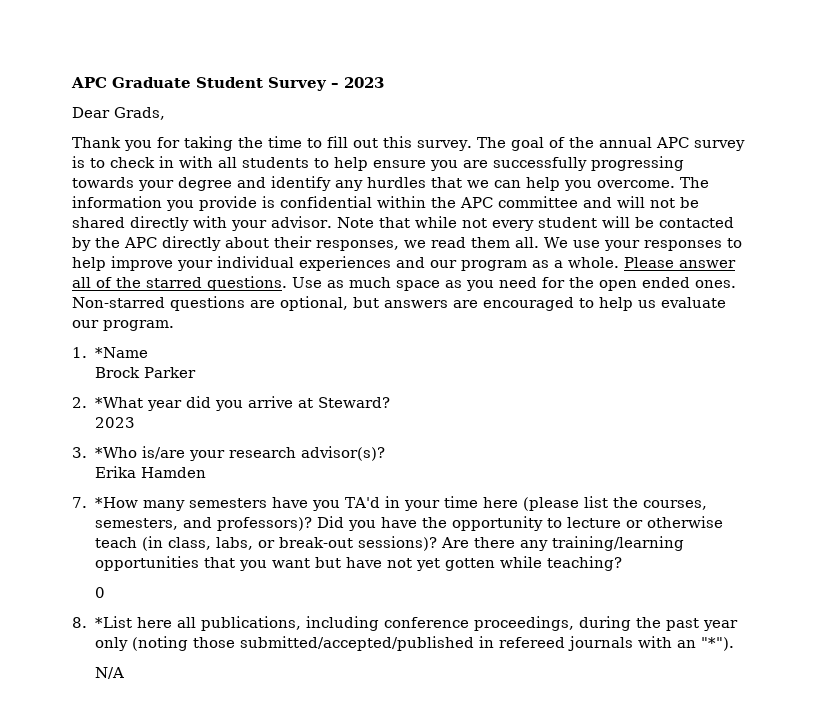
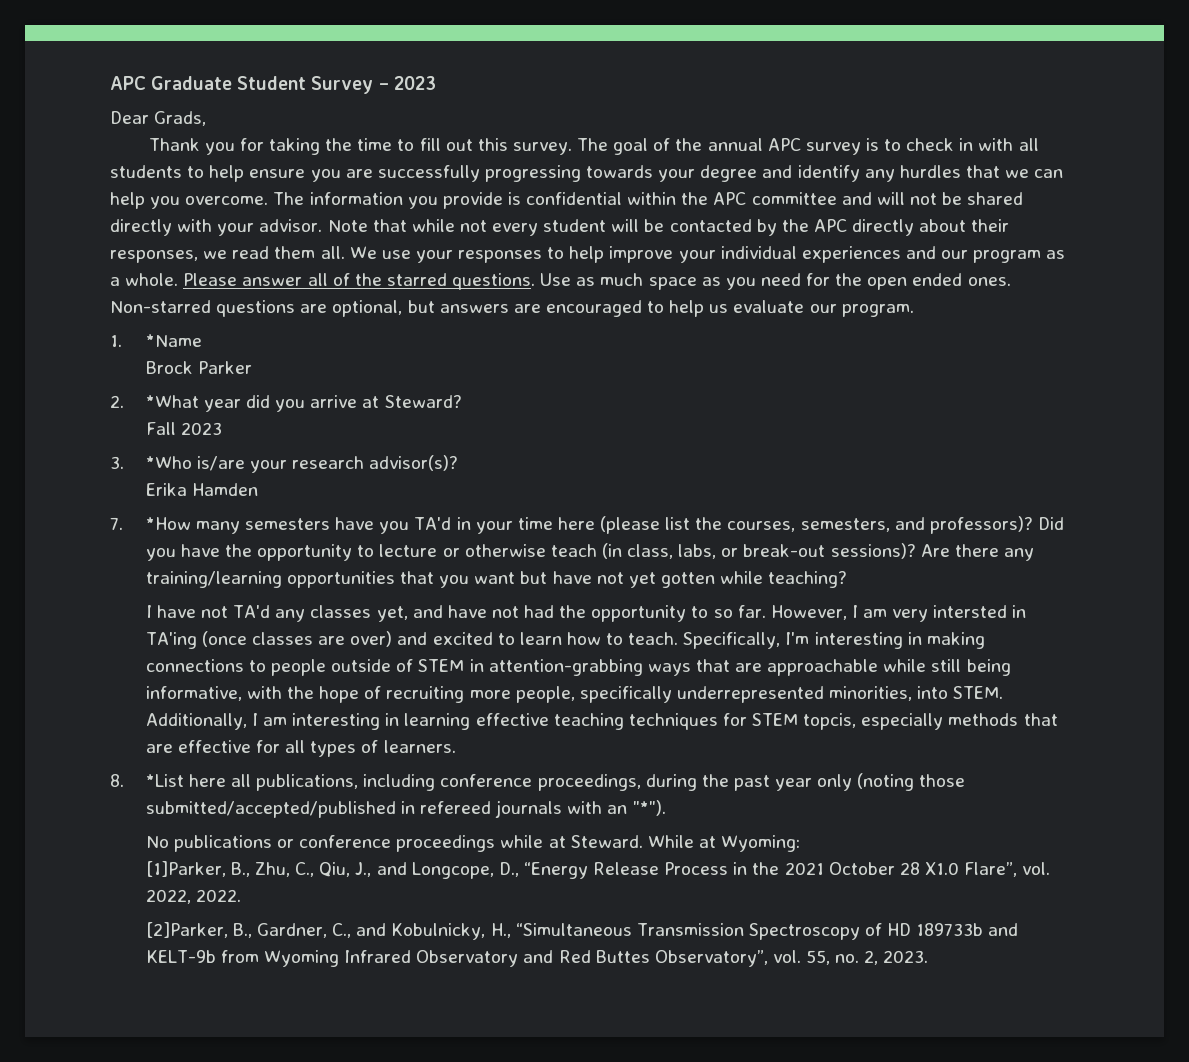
(391, 402) none -> [145,422,176,435] Fall
[95,587,106,598] 0 -> [145,605,1027,622] [145,631,985,649] [145,659,1011,676] [145,686,1004,703] [145,713,1058,730] [145,740,456,757] I have not TA'd any classes yet, and have not had the opportunity to so far. However, I am very intersted in TA'ing (once classes are over) and excited to learn how to teach. Specifically, I'm interesting in making connections to people outside of STEM in attention-grabbing ways that are approachable while still being informative, with the hope of recruiting more people, specifically underrepresented minorities, into STEM. Additionally, I am interesting in learning effective teaching techniques for STEM topcis, especially methods that are effective for all types of learners.
[95,667,125,679] N/A -> [145,835,801,852] [145,861,1051,879] [145,889,241,904] [145,922,1019,940] [145,950,929,967] No publications or conference proceedings while at Steward. While at Wyoming: // [1]Parker, B., Zhu, C., Qiu, J., and Longcope, D., “Energy Release Process in the 2021 October 28 X1.0 Flare”, vol. 2022, 2022. // [2]Parker, B., Gardner, C., and Kobulnicky, H., “Simultaneous Transmission Spectroscopy of HD 189733b and KELT-9b from Wyoming Infrared Observatory and Red Buttes Observatory”, vol. 55, no. 2, 2023.

